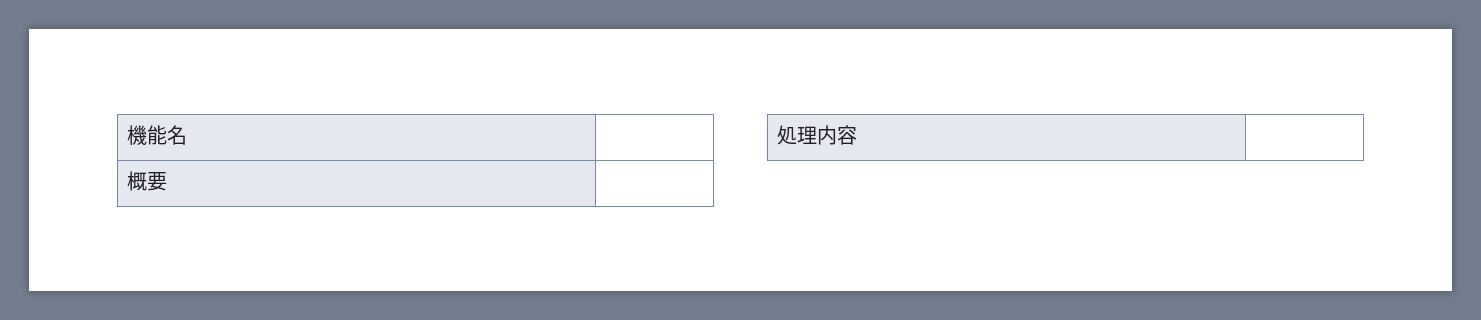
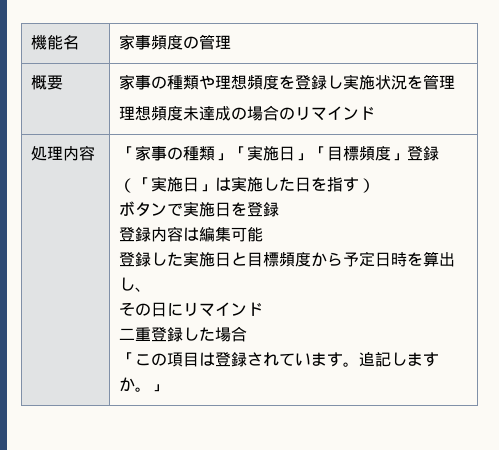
[126,171,167,191] [776,125,857,145] // 概要 | // 処理内容 | -> [119,34,232,50] [31,75,64,90] [119,74,456,90] [119,105,376,121] [31,145,96,161] [119,145,440,161] [119,176,376,193] [119,201,280,217] [119,226,264,242] [119,251,456,267] [119,277,152,292] [119,302,264,317] [119,326,248,342] [119,352,440,367] [119,377,168,392] 家事頻度の管理 // 概要 | 家事の種類や理想頻度を登録し実施状況を管理 // 理想頻度未達成の場合のリマインド // 処理内容 | 「家事の種類」「実施日」「目標頻度」登録 // （「実施日」は実施した日を指す） // ボタンで実施日を登録 // 登録内容は編集可能 // 登録した実施日と目標頻度から予定日時を算出し、 // その日にリマインド // 二重登録した場合 // 「この項目は登録されています。追記しますか。」

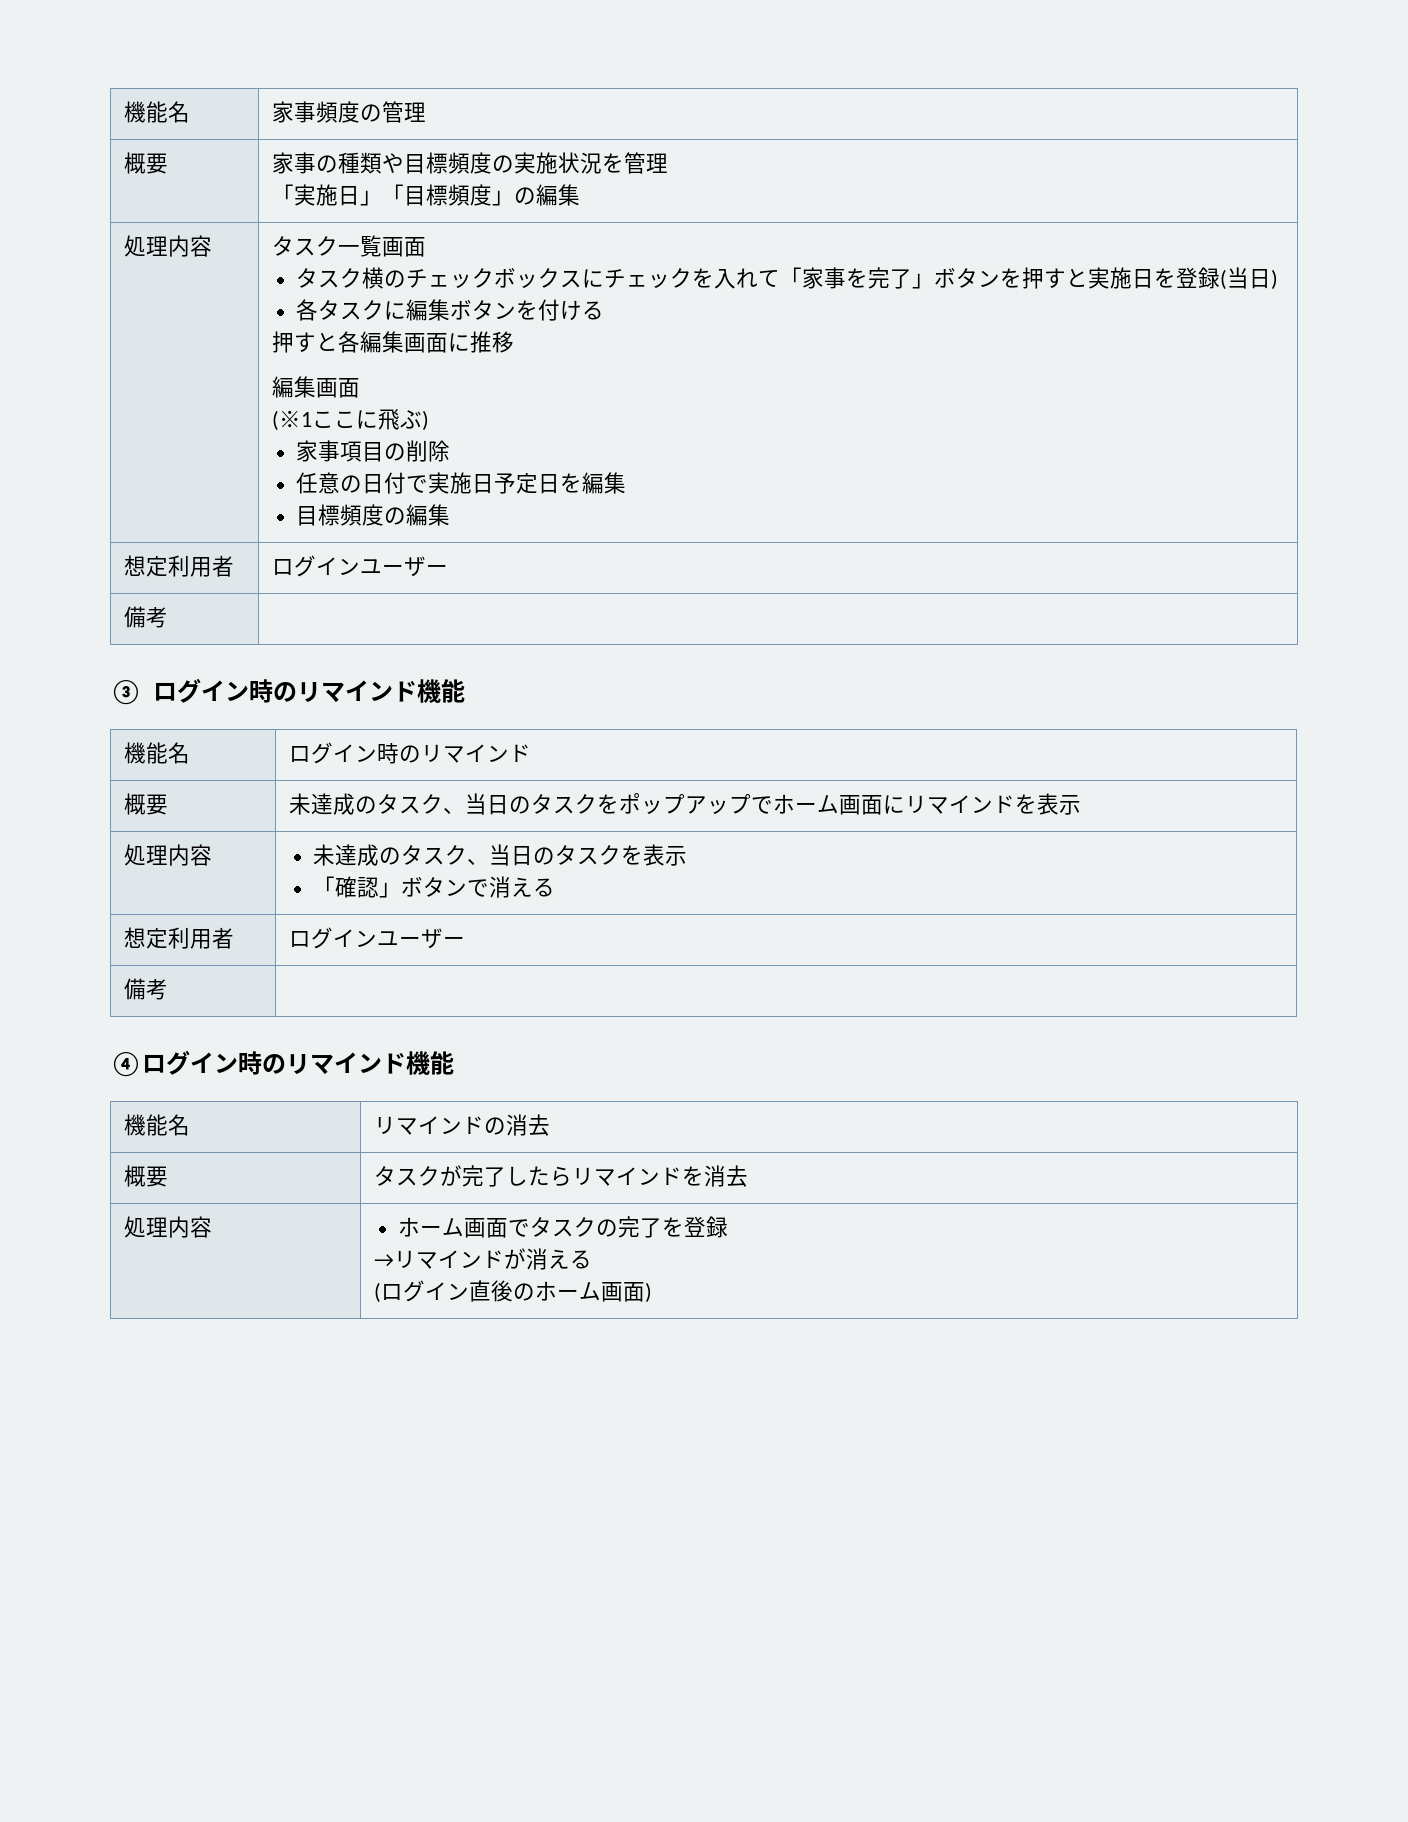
[215,75,344,90] 理想頻度を登録し -> [404,152,515,174] 目標頻度の
[119,105,376,121] [31,145,96,161] [119,145,232,161] 理想頻度未達成の場合のリマインド // 処理内容 | 「家事の種類」 -> (669, 163) none
[407,146,440,161] [119,176,376,193] [119,201,280,217] [119,226,264,242] [119,251,456,267] [119,277,152,292] [119,302,264,317] [119,326,248,342] [119,352,440,367] [119,377,168,392] 登録 // （「実施日」は実施した日を指す） // ボタンで実施日を登録 // 登録内容は編集可能 // 登録した実施日と目標頻度から予定日時を算出し、 // その日にリマインド // 二重登録した場合 // 「この項目は登録されています。追記しますか。」 -> [514,184,581,206] [124,235,213,257] [272,235,427,257] [295,267,1278,290] [295,299,604,321] [272,331,515,353] [272,376,361,398] [272,408,430,431] [295,440,450,462] [295,472,626,494] [295,504,450,526] [124,555,235,577] [272,555,449,577] [124,606,169,628] [110,678,465,705] [124,742,191,764] [289,742,532,764] [124,793,169,815] [289,793,1082,815] [124,844,213,866] [312,844,687,866] [312,876,555,898] [124,927,235,949] [289,927,466,949] [124,978,169,1000] [110,1050,454,1077] [124,1114,191,1136] [374,1114,551,1136] [124,1165,169,1187] [374,1165,749,1187] [124,1216,213,1238] [397,1216,728,1238] [374,1248,593,1270] [374,1280,653,1303] の編集 // 処理内容 | タスク一覧画面 // タスク横のチェックボックスにチェックを入れて「家事を完了」ボタンを押すと実施日を登録(当日) // 各タスクに編集ボタンを付ける // 押すと各編集画面に推移 // 編集画面 // (※1ここに飛ぶ) // 家事項目の削除 // 任意の日付で実施日予定日を編集 // 目標頻度の編集 // 想定利用者 | ログインユーザー // 備考 | // ③ログイン時のリマインド機能 // 機能名 | ログイン時のリマインド // 概要 | 未達成のタスク、当日のタスクをポップアップでホーム画面にリマインドを表示 // 処理内容 | 未達成のタスク、当日のタスクを表示 // 「確認」ボタンで消える // 想定利用者 | ログインユーザー // 備考 | // ④ログイン時のリマインド機能 // 機能名 | リマインドの消去 // 概要 | タスクが完了したらリマインドを消去 // 処理内容 | ホーム画面でタスクの完了を登録 // →リマインドが消える // (ログイン直後のホーム画面)

